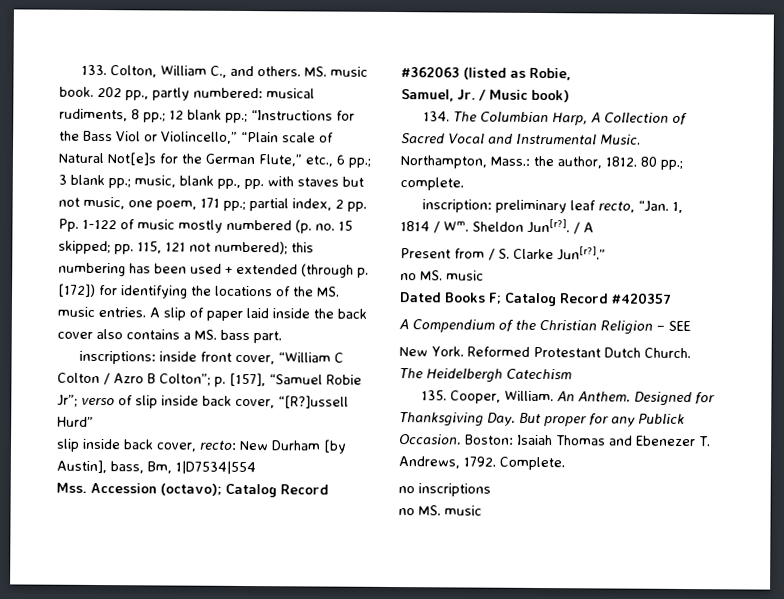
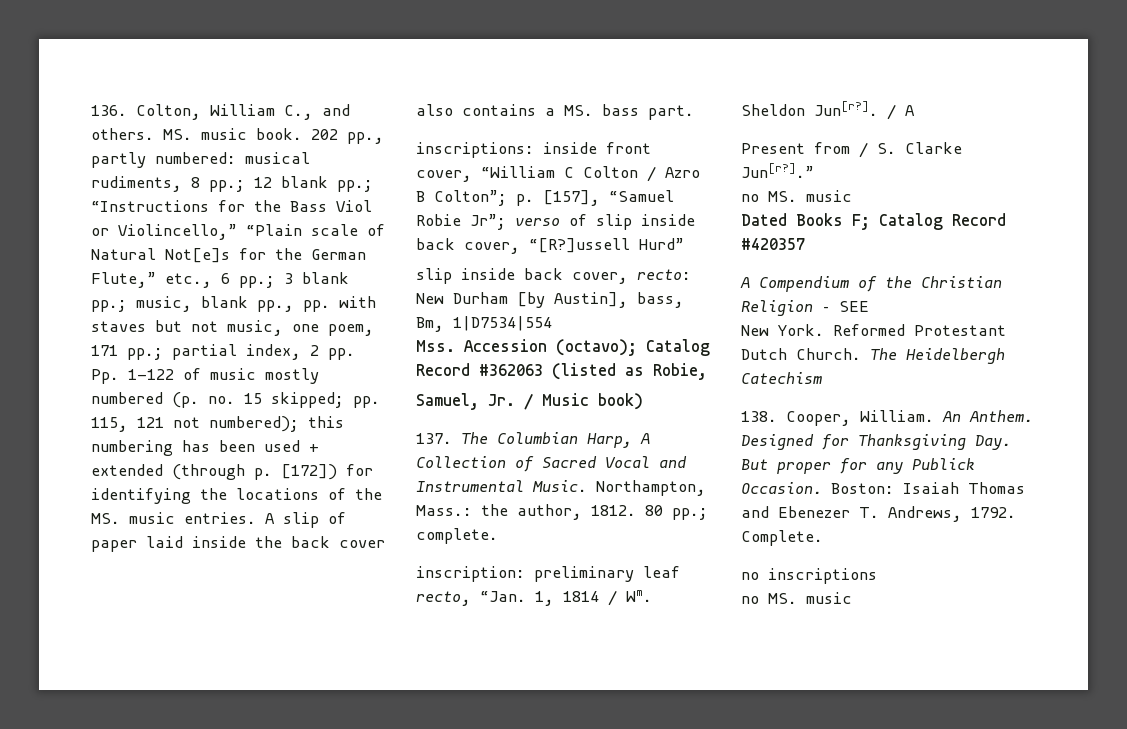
[81,64,108,76] 133. -> [91,105,127,116] 136.
[423,111,451,122] 134. -> [416,433,452,444] 137.
[421,390,448,401] 135. -> [741,411,777,422] 138.

